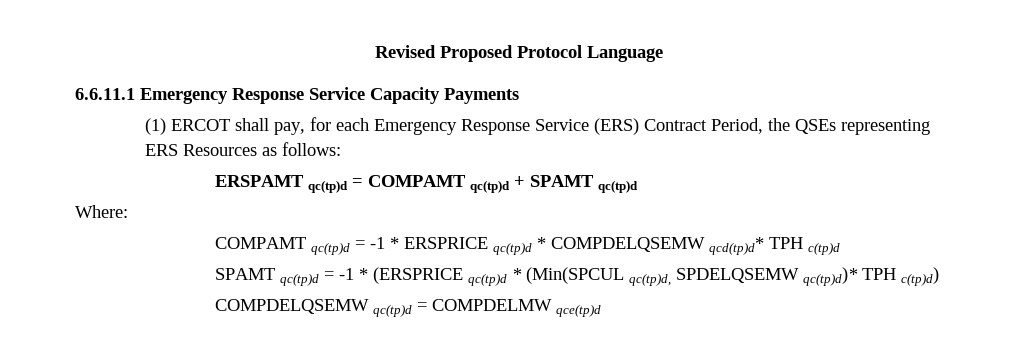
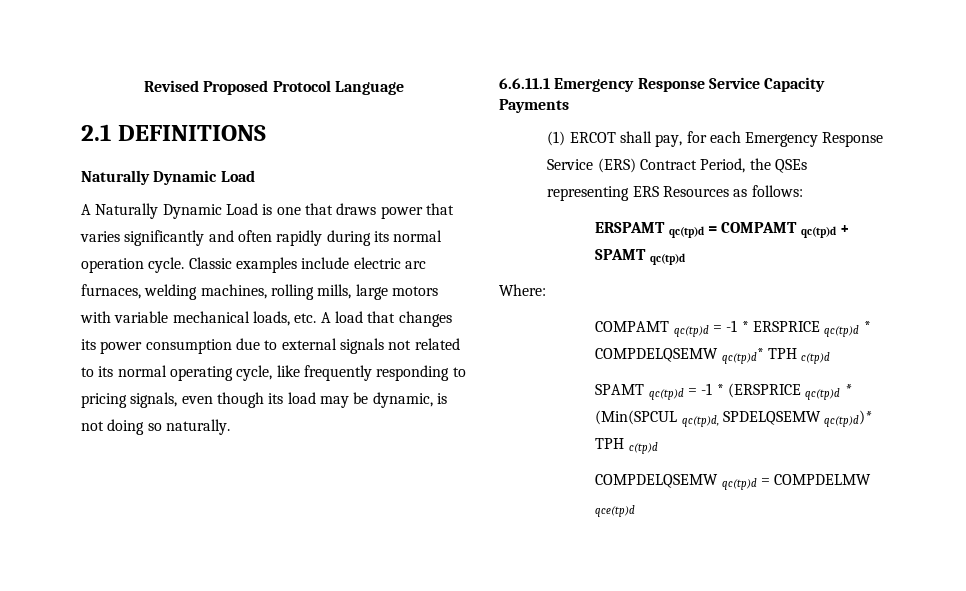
(663, 54) none -> [81,124,266,141] [81,170,255,185] [81,203,454,219] [80,230,443,246] [81,257,426,273] [81,284,438,300] [80,311,452,327] [81,338,460,354] [81,365,466,381] [81,392,447,408] [81,419,230,435] // 2.1 DEFINITIONS // Naturally Dynamic Load // A Naturally Dynamic Load is one that draws power that varies significantly and often rapidly during its normal operation cycle. Classic examples include electric arc furnaces, welding machines, rolling mills, large motors with variable mechanical loads, etc. A load that changes its power consumption due to external signals not related to its normal operating cycle, like frequently responding to pricing signals, even though its load may be dynamic, is not doing so naturally.
[709,237,765,255] qcd(tp)d* -> [721,348,764,364] qc(tp)d*
[901,267,940,286] c(tp)d) -> [628,442,658,454] c(tp)d

